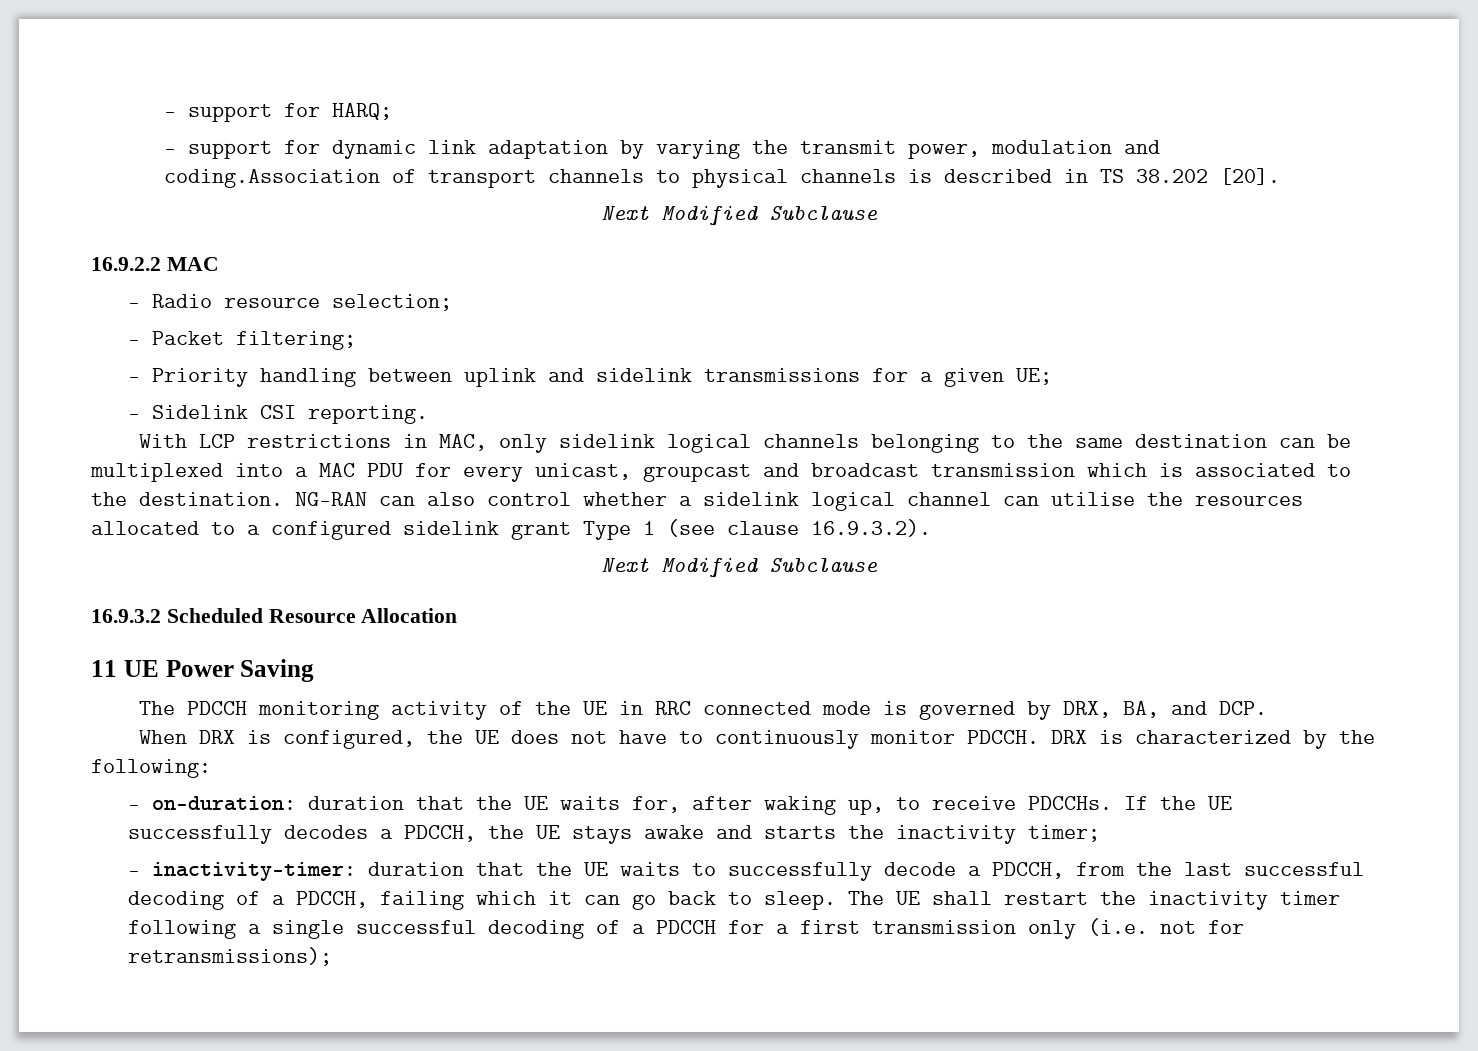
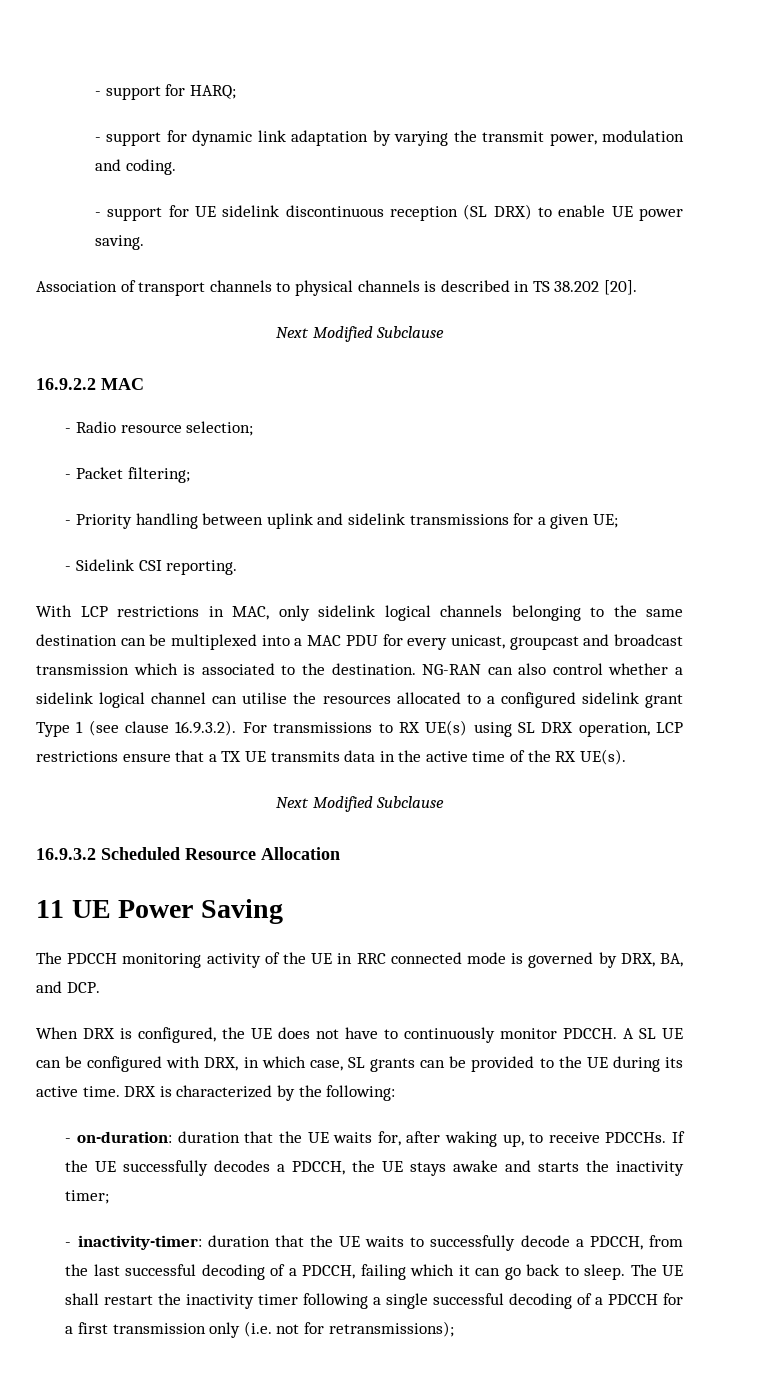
[164,169,381,188] coding.Association -> [125,159,176,175] [94,204,683,221] [94,235,144,250] [36,281,117,292] coding. // - support for UE sidelink discontinuous reception (SL DRX) to enable UE power saving. // Association
(931, 528) none -> [242,720,683,737] [36,749,626,765] For transmissions to RX UE(s) using SL DRX operation, LCP restrictions ensure that a TX UE transmits data in the active time of the RX UE(s).
(1039, 737) none -> [623,1028,683,1039] [36,1056,684,1072] [36,1086,120,1097] A SL UE can be configured with DRX, in which case, SL grants can be provided to the UE during its active time.

